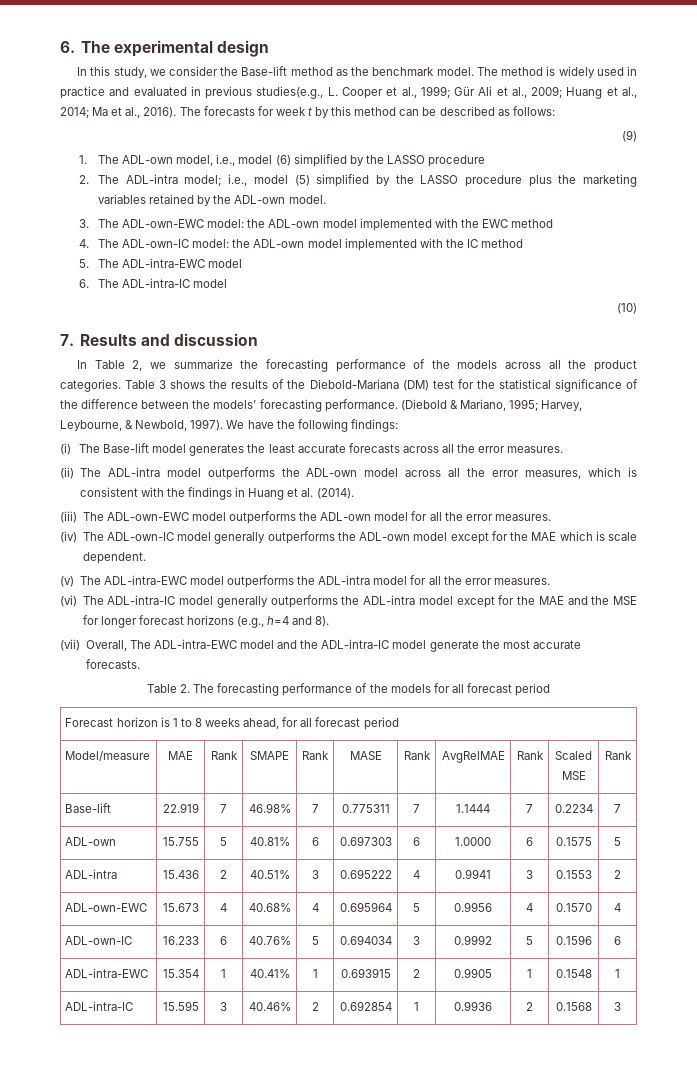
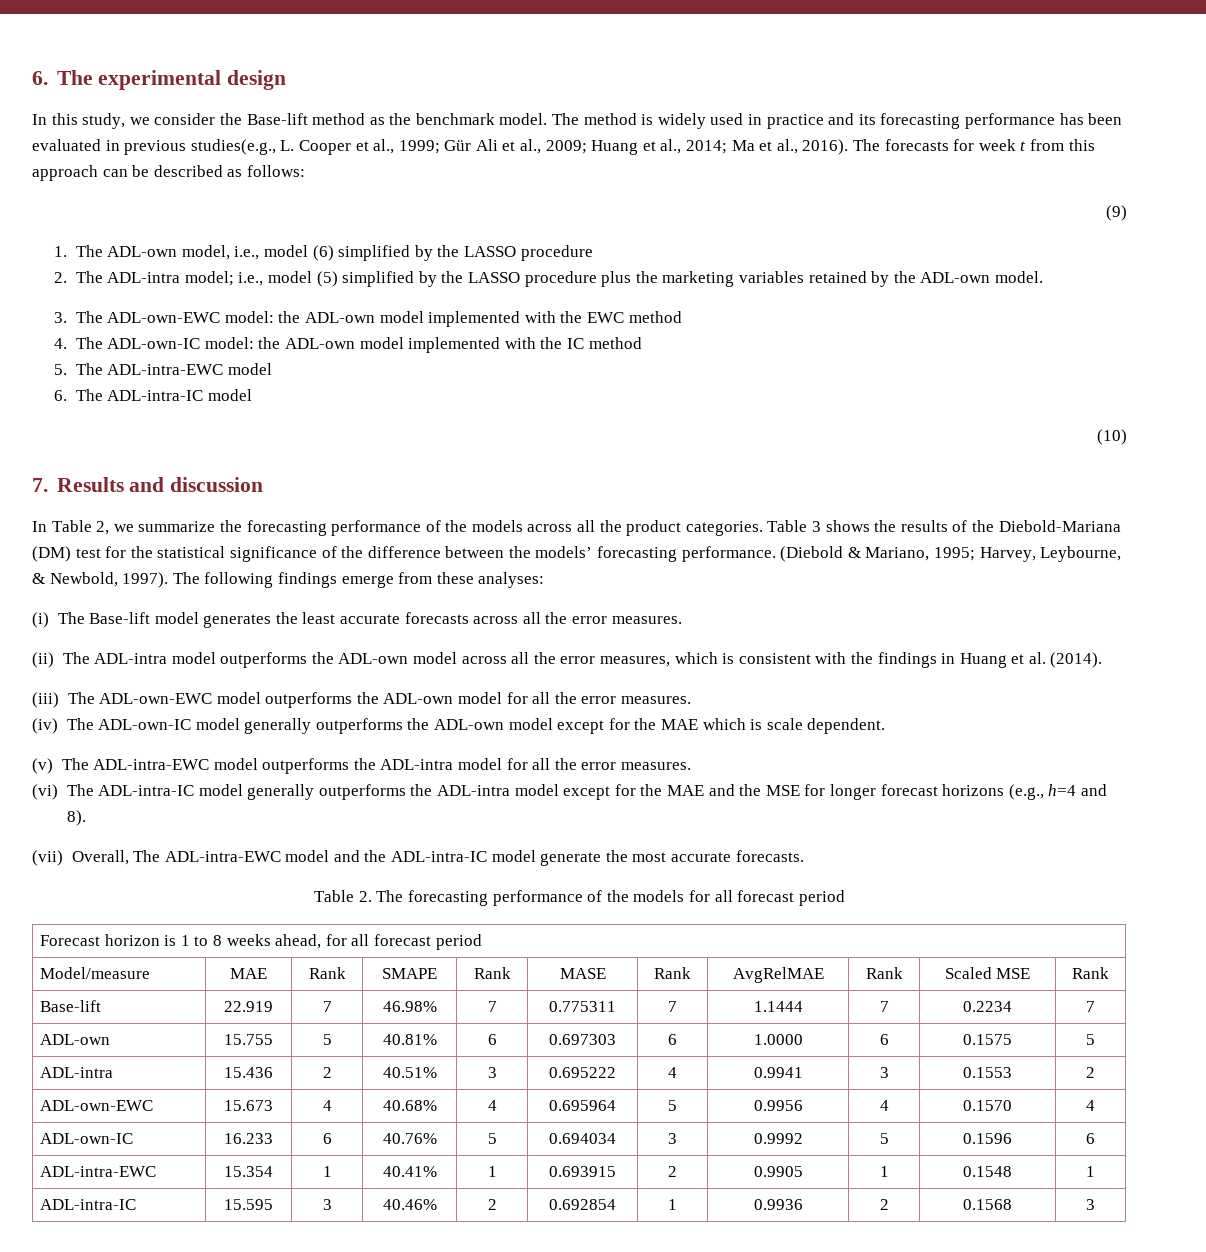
(130, 91) none -> [858,113,1123,129] its forecasting performance has been
[315,106,397,118] by this method -> [1029,139,1095,151] [32,165,98,181] from this approach
[226,419,398,432] We have the following findings: -> [172,572,545,588] The following findings emerge from these analyses:

